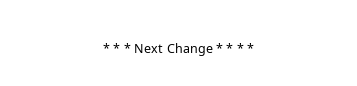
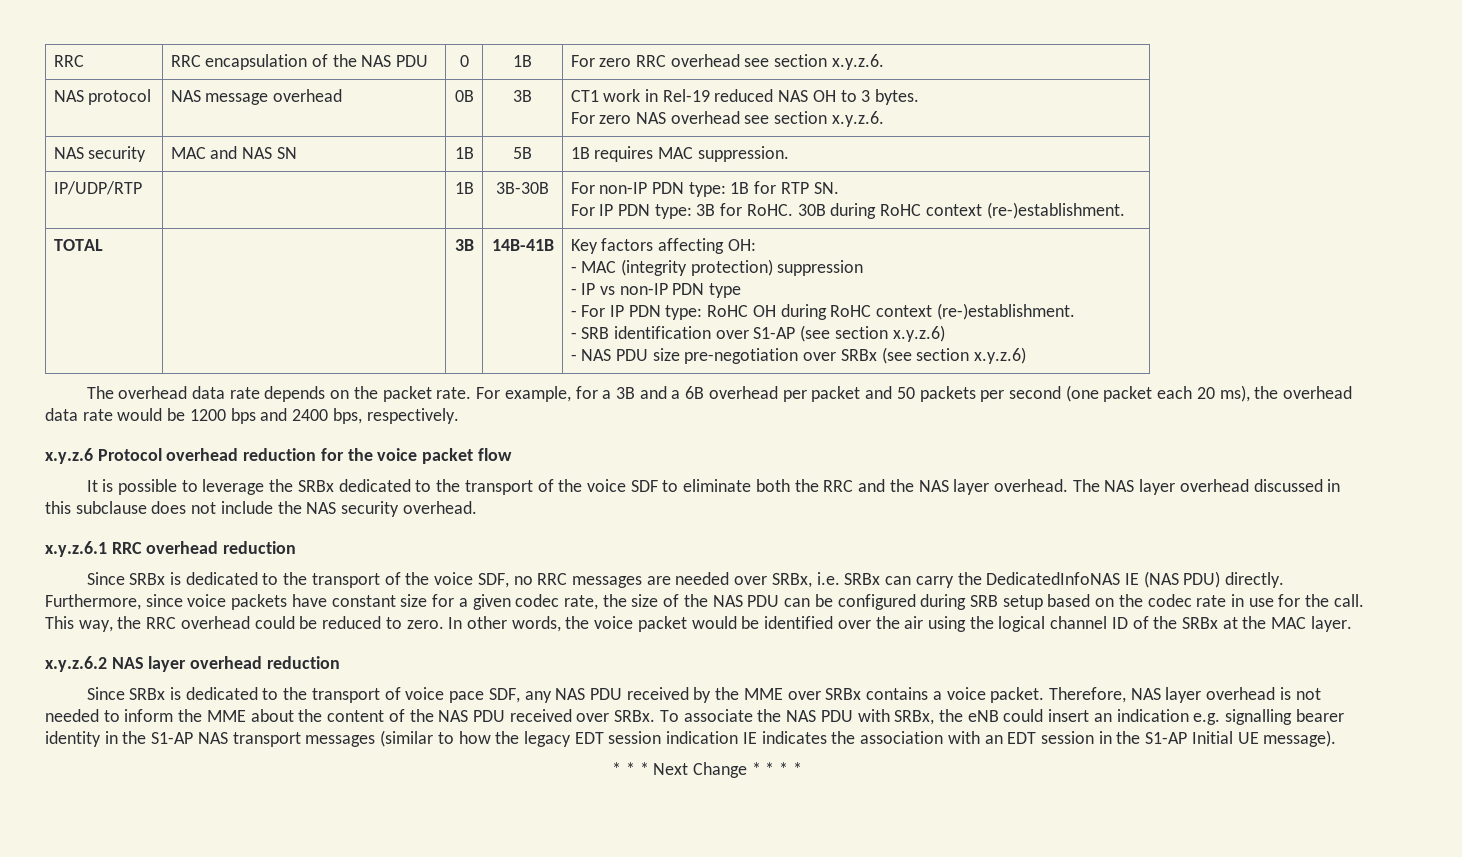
(103, 48) none -> [53,55,84,67] [170,54,429,70] [459,55,469,67] [513,55,532,67] [570,54,884,70] [53,89,152,105] [170,89,343,105] [454,90,474,102] [513,90,532,102] [570,89,920,105] [570,111,884,127] [53,146,147,162] [170,146,297,159] [454,147,474,159] [513,147,532,159] [570,146,789,162] [53,181,142,195] [454,182,474,194] [496,182,549,194] [570,181,839,197] [570,202,1125,219] [53,239,103,251] [454,239,474,251] [491,239,554,251] [570,238,756,254] [570,259,864,276] [570,283,742,298] [570,303,1075,320] [570,325,945,342] [570,347,1027,364] [86,385,1353,402] [45,408,459,424] [45,448,512,464] [86,479,1341,495] [45,501,477,517] [45,541,297,557] [86,571,1285,588] [45,594,1364,610] [45,616,1352,632] [45,656,340,672] [86,687,1321,703] [45,709,1344,725] [45,730,1337,747] RRC | RRC encapsulation of the NAS PDU | 0 | 1B | For zero RRC overhead see section x.y.z.6. // NAS protocol | NAS message overhead | 0B | 3B | CT1 work in Rel-19 reduced NAS OH to 3 bytes. // For zero NAS overhead see section x.y.z.6. // NAS security | MAC and NAS SN | 1B | 5B | 1B requires MAC suppression. // IP/UDP/RTP | | 1B | 3B-30B | For non-IP PDN type: 1B for RTP SN. // For IP PDN type: 3B for RoHC. 30B during RoHC context (re-)establishment. // TOTAL | | 3B | 14B-41B | Key factors affecting OH: // - MAC (integrity protection) suppression // - IP vs non-IP PDN type // - For IP PDN type: RoHC OH during RoHC context (re-)establishment. // - SRB identification over S1-AP (see section x.y.z.6) // - NAS PDU size pre-negotiation over SRBx (see section x.y.z.6) // The overhead data rate depends on the packet rate. For example, for a 3B and a 6B overhead per packet and 50 packets per second (one packet each 20 ms), the overhead data rate would be 1200 bps and 2400 bps, respectively. // x.y.z.6 Protocol overhead reduction for the voice packet flow // It is possible to leverage the SRBx dedicated to the transport of the voice SDF to eliminate both the RRC and the NAS layer overhead. The NAS layer overhead discussed in this subclause does not include the NAS security overhead. // x.y.z.6.1 RRC overhead reduction // Since SRBx is dedicated to the transport of the voice SDF, no RRC messages are needed over SRBx, i.e. SRBx can carry the DedicatedInfoNAS IE (NAS PDU) directly. Furthermore, since voice packets have constant size for a given codec rate, the size of the NAS PDU can be configured during SRB setup based on the codec rate in use for the call. This way, the RRC overhead could be reduced to zero. In other words, the voice packet would be identified over the air using the logical channel ID of the SRBx at the MAC layer. // x.y.z.6.2 NAS layer overhead reduction // Since SRBx is dedicated to the transport of voice pace SDF, any NAS PDU received by the MME over SRBx contains a voice packet. Therefore, NAS layer overhead is not needed to inform the MME about the content of the NAS PDU received over SRBx. To associate the NAS PDU with SRBx, the eNB could insert an indication e.g. signalling bearer identity in the S1-AP NAS transport messages (similar to how the legacy EDT session indication IE indicates the association with an EDT session in the S1-AP Initial UE message). //

